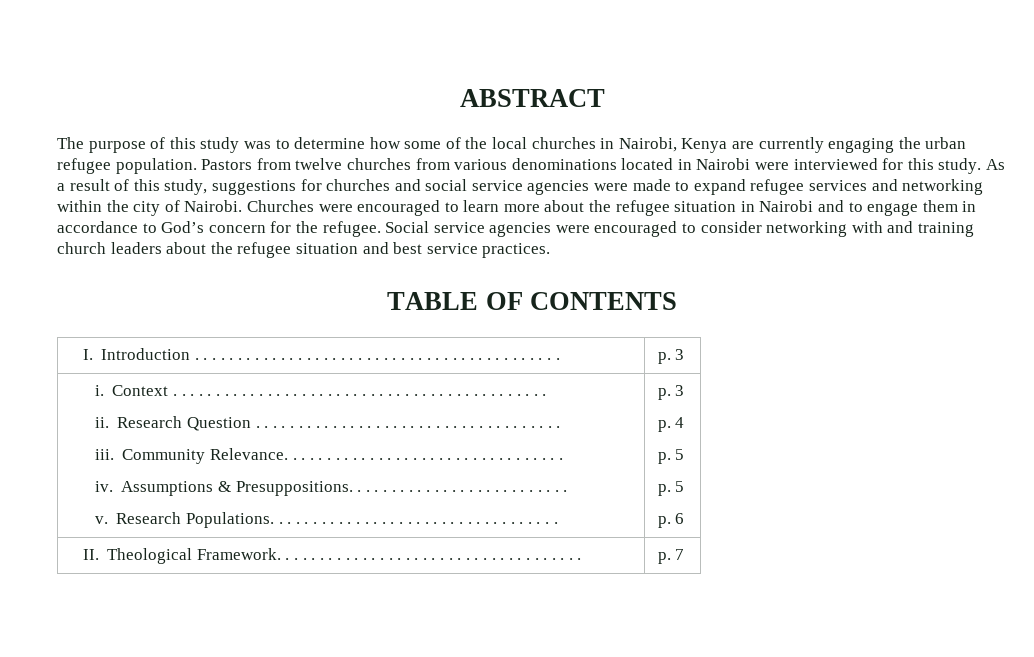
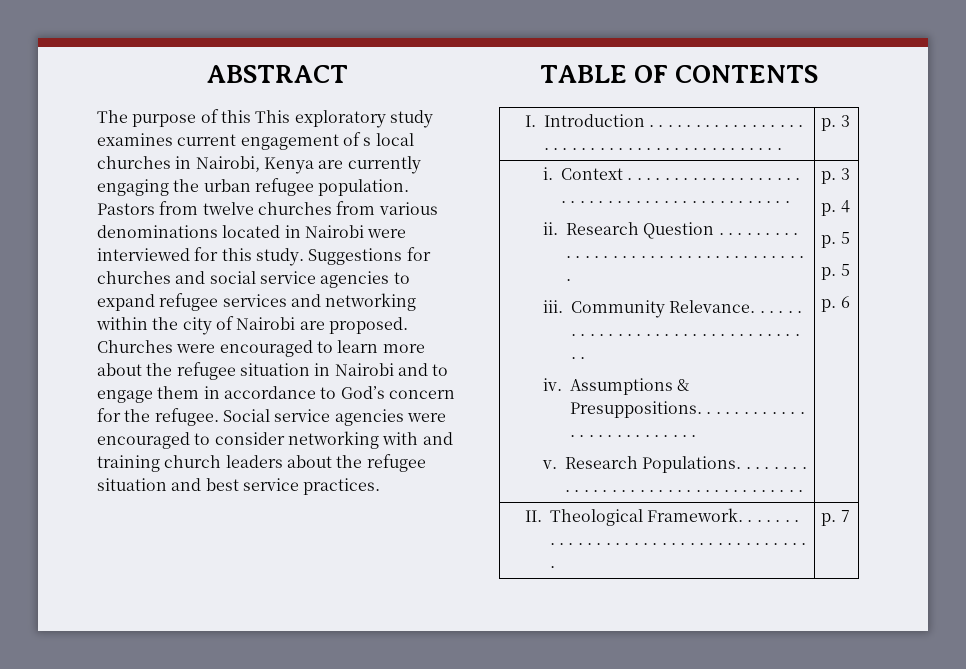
[200,137,488,153] study was to determine how some of the -> [255,110,433,128] [97,132,372,150] This exploratory study examines current engagement of s
[986,159,1006,170] [57,179,296,195] As a result of this study, suggestions -> [308,248,403,265] Suggestions
[594,179,671,191] were made -> (390, 279) none
[184,200,243,212] Nairobi. -> [236,317,408,334] Nairobi are proposed.

